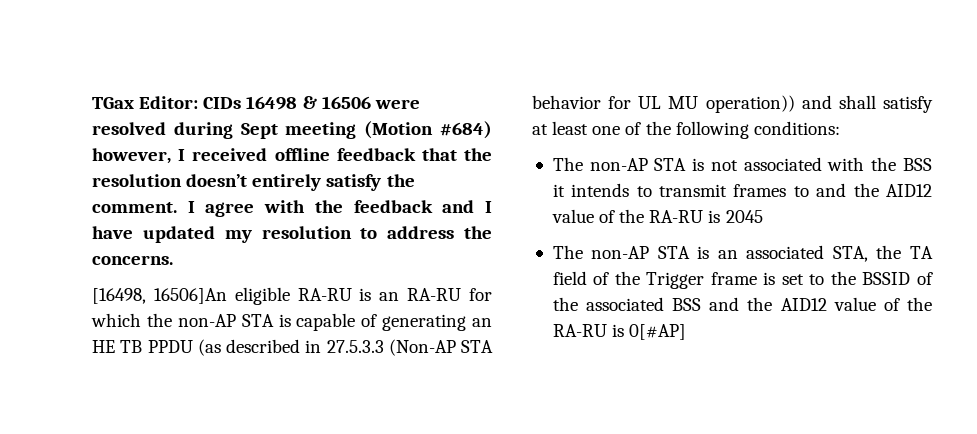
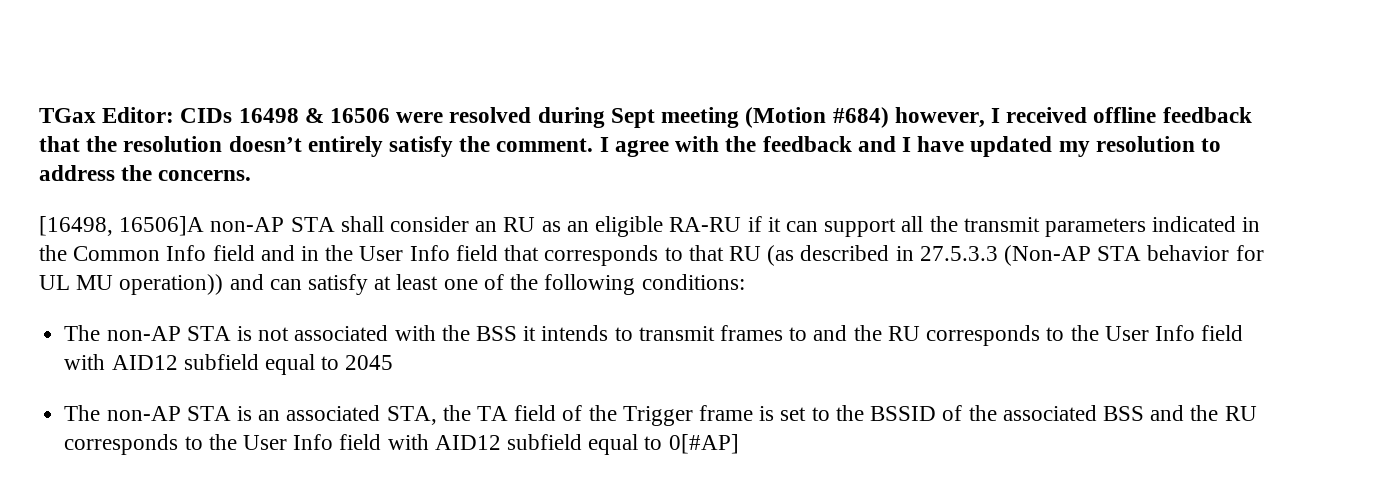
[153,287,492,305] [91,313,492,331] [92,340,193,353] 16506]An eligible RA-RU is an RA-RU for which the non-AP STA is capable of generating an HE TB PPDU -> [119,216,1261,237] [39,245,761,266] 16506]A non-AP STA shall consider an RU as an eligible RA-RU if it can support all the transmit parameters indicated in the Common Info field and in the User Info field that corresponds to that RU
[838,95,876,109] shall -> [269,279,302,290] can
[886,184,932,197] [551,209,721,223] AID12 value of the RA-RU is -> [887,325,1244,346] [64,354,340,375] RU corresponds to the User Info field with AID12 subfield equal to
[780,297,932,311] [552,324,625,337] AID12 value of the RA-RU is -> [1224,406,1257,421] [64,434,663,455] RU corresponds to the User Info field with AID12 subfield equal to

